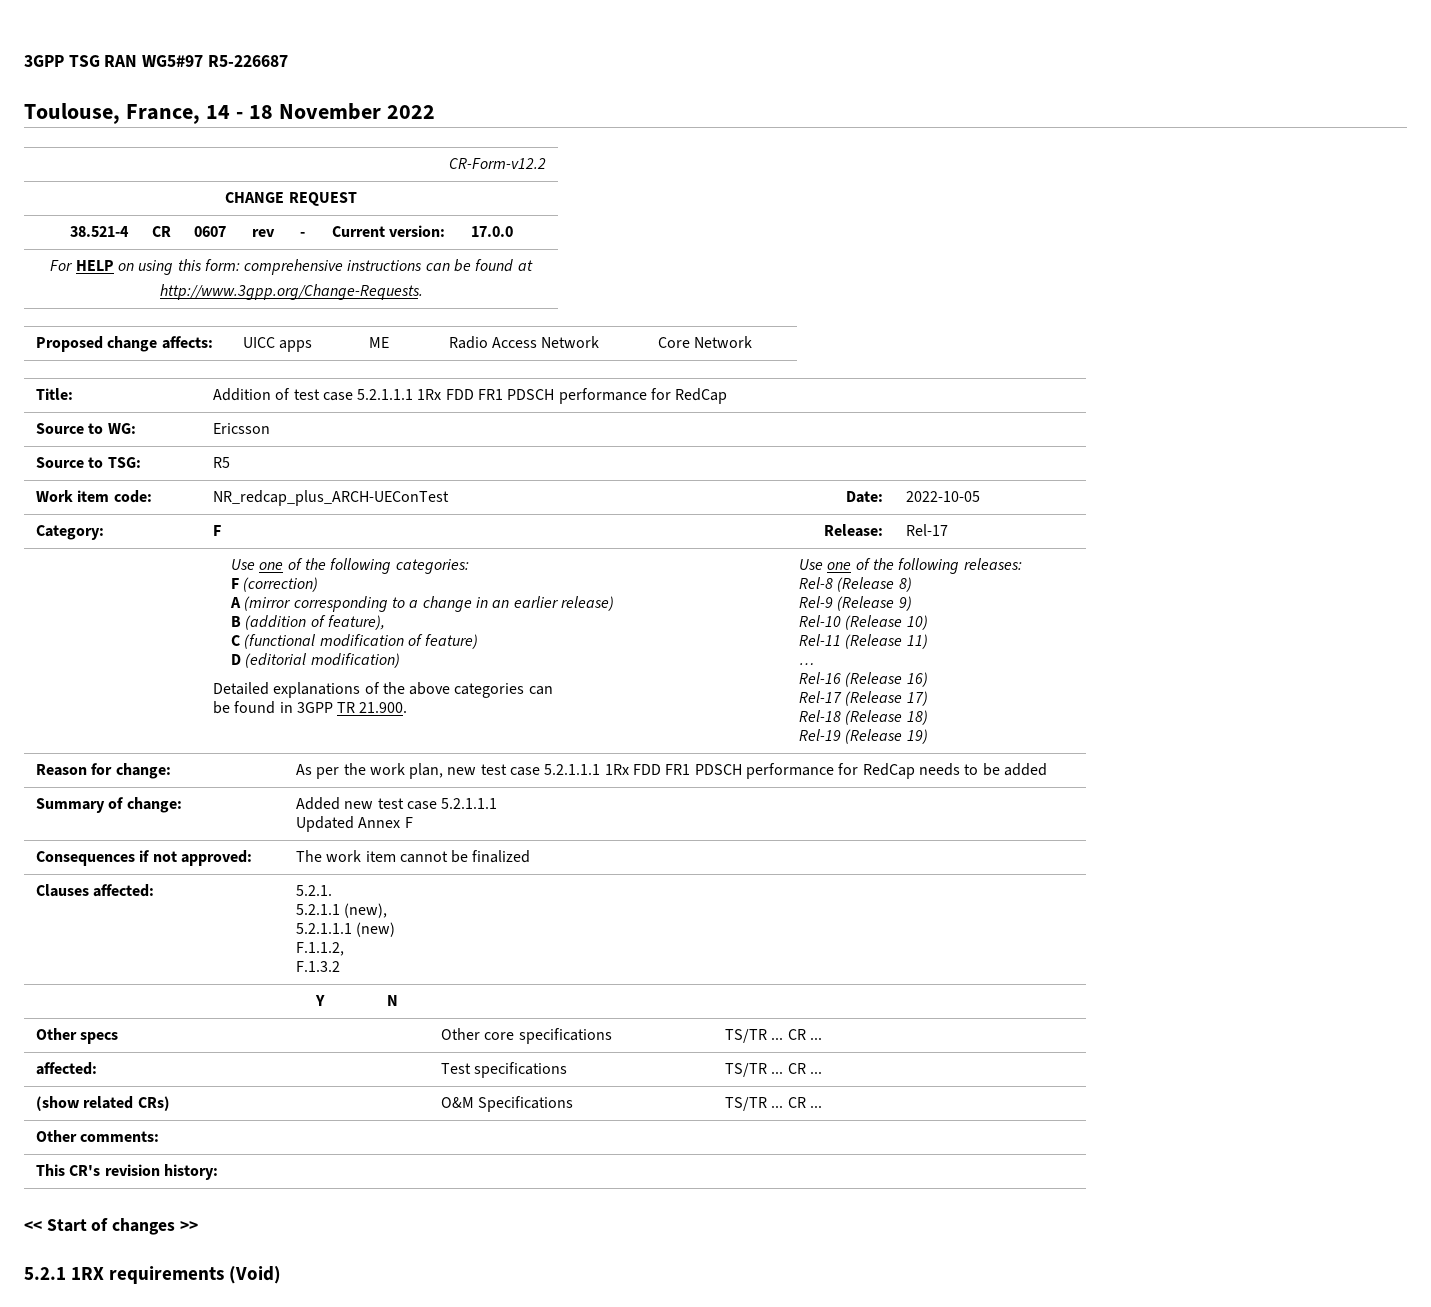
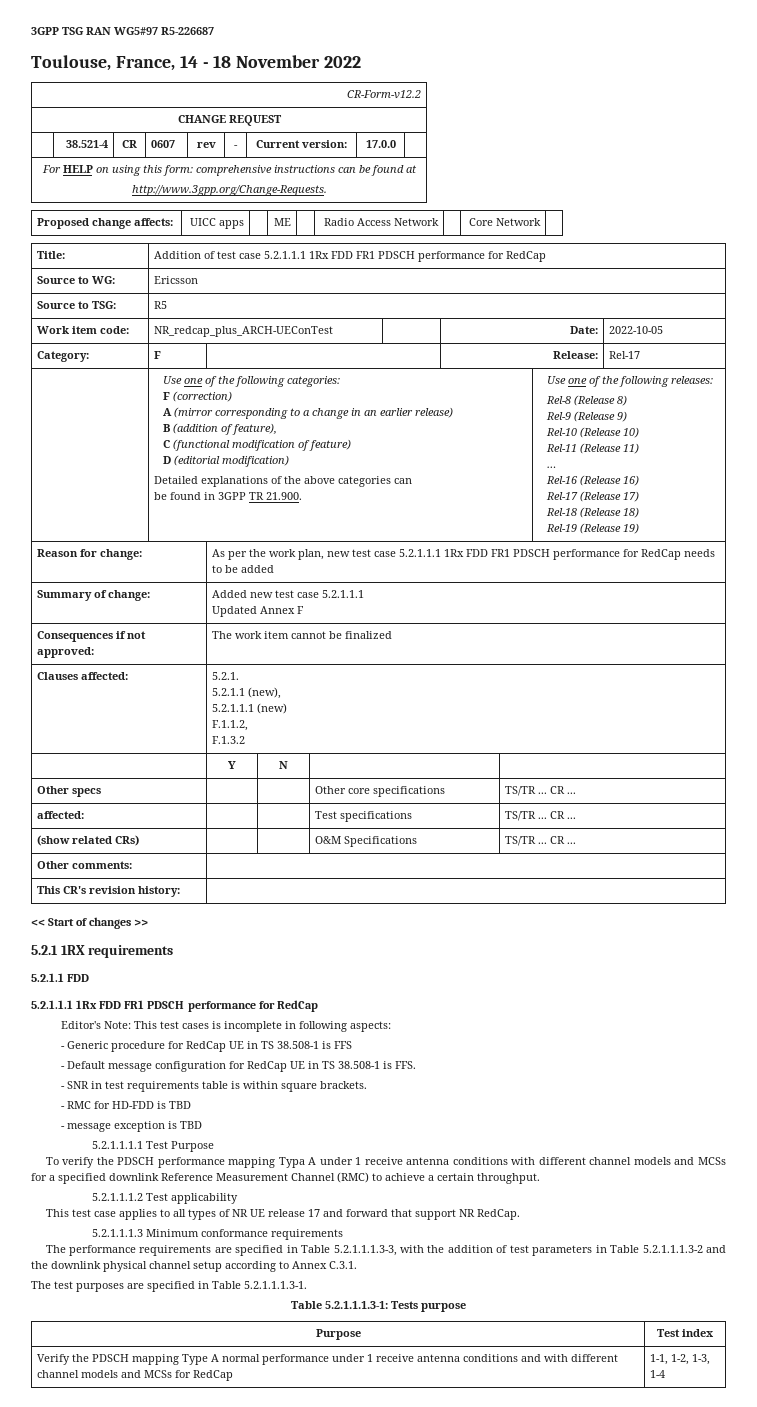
[229,1266,282,1284] (Void) -> [31,973,90,982] [31,1000,318,1012] [61,1021,392,1032] [61,1041,353,1052] [61,1061,417,1072] [61,1081,368,1092] [61,1101,192,1109] [61,1121,203,1132] [91,1141,214,1152] [45,1157,726,1168] [31,1172,540,1184] [91,1193,238,1204] [45,1209,520,1220] [91,1229,343,1240] [45,1245,726,1256] [31,1261,357,1272] [31,1281,307,1292] [291,1301,466,1312] [315,1329,361,1340] [657,1329,714,1337] [36,1354,618,1365] [36,1370,233,1381] [649,1354,710,1365] [649,1370,665,1378] // 5.2.1.1 FDD // 5.2.1.1.1 1Rx FDD FR1 PDSCH performance for RedCap // Editor's Note: This test cases is incomplete in following aspects: // - Generic procedure for RedCap UE in TS 38.508-1 is FFS // - Default message configuration for RedCap UE in TS 38.508-1 is FFS. // - SNR in test requirements table is within square brackets. // - RMC for HD-FDD is TBD // - message exception is TBD // 5.2.1.1.1.1 Test Purpose // To verify the PDSCH performance mapping Typa A under 1 receive antenna conditions with different channel models and MCSs for a specified downlink Reference Measurement Channel (RMC) to achieve a certain throughput. // 5.2.1.1.1.2 Test applicability // This test case applies to all types of NR UE release 17 and forward that support NR RedCap. // 5.2.1.1.1.3 Minimum conformance requirements // The performance requirements are specified in Table 5.2.1.1.1.3-3, with the addition of test parameters in Table 5.2.1.1.1.3-2 and the downlink physical channel setup according to Annex C.3.1. // The test purposes are specified in Table 5.2.1.1.1.3-1. // Table 5.2.1.1.1.3-1: Tests purpose // Purpose | Test index // Verify the PDSCH mapping Type A normal performance under 1 receive antenna conditions and with different channel models and MCSs for RedCap | 1-1, 1-2, 1-3, 1-4

